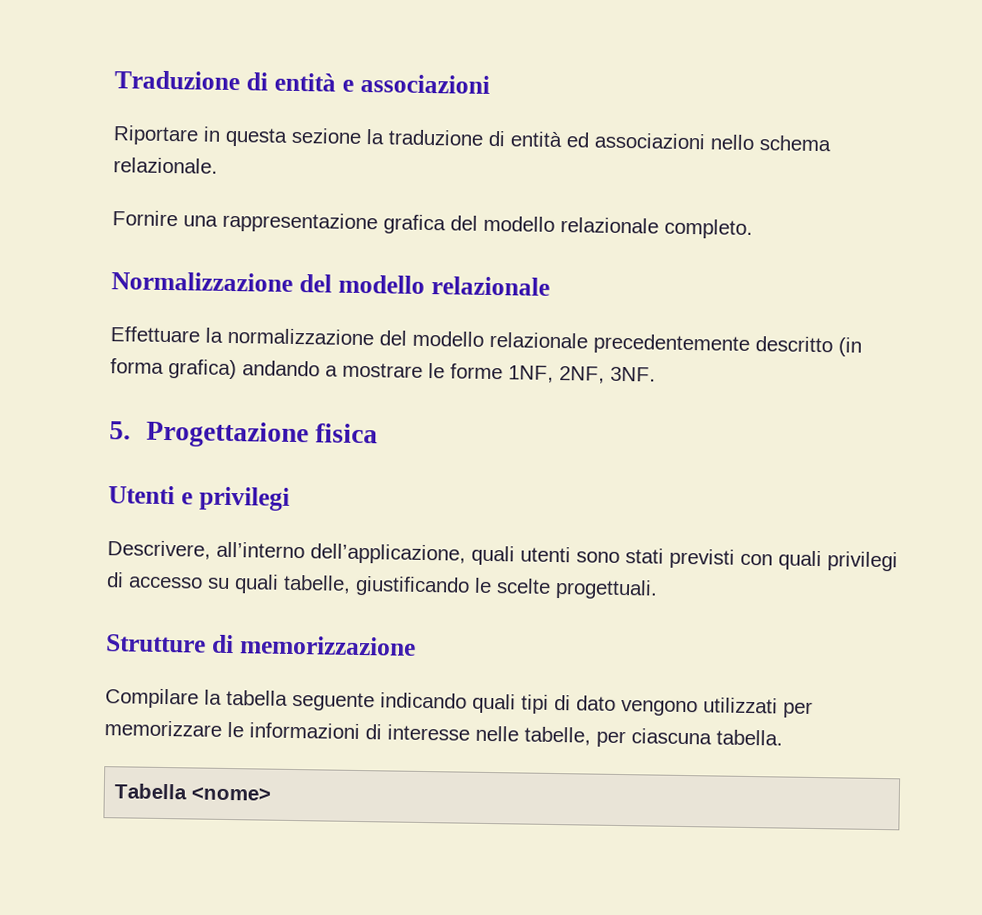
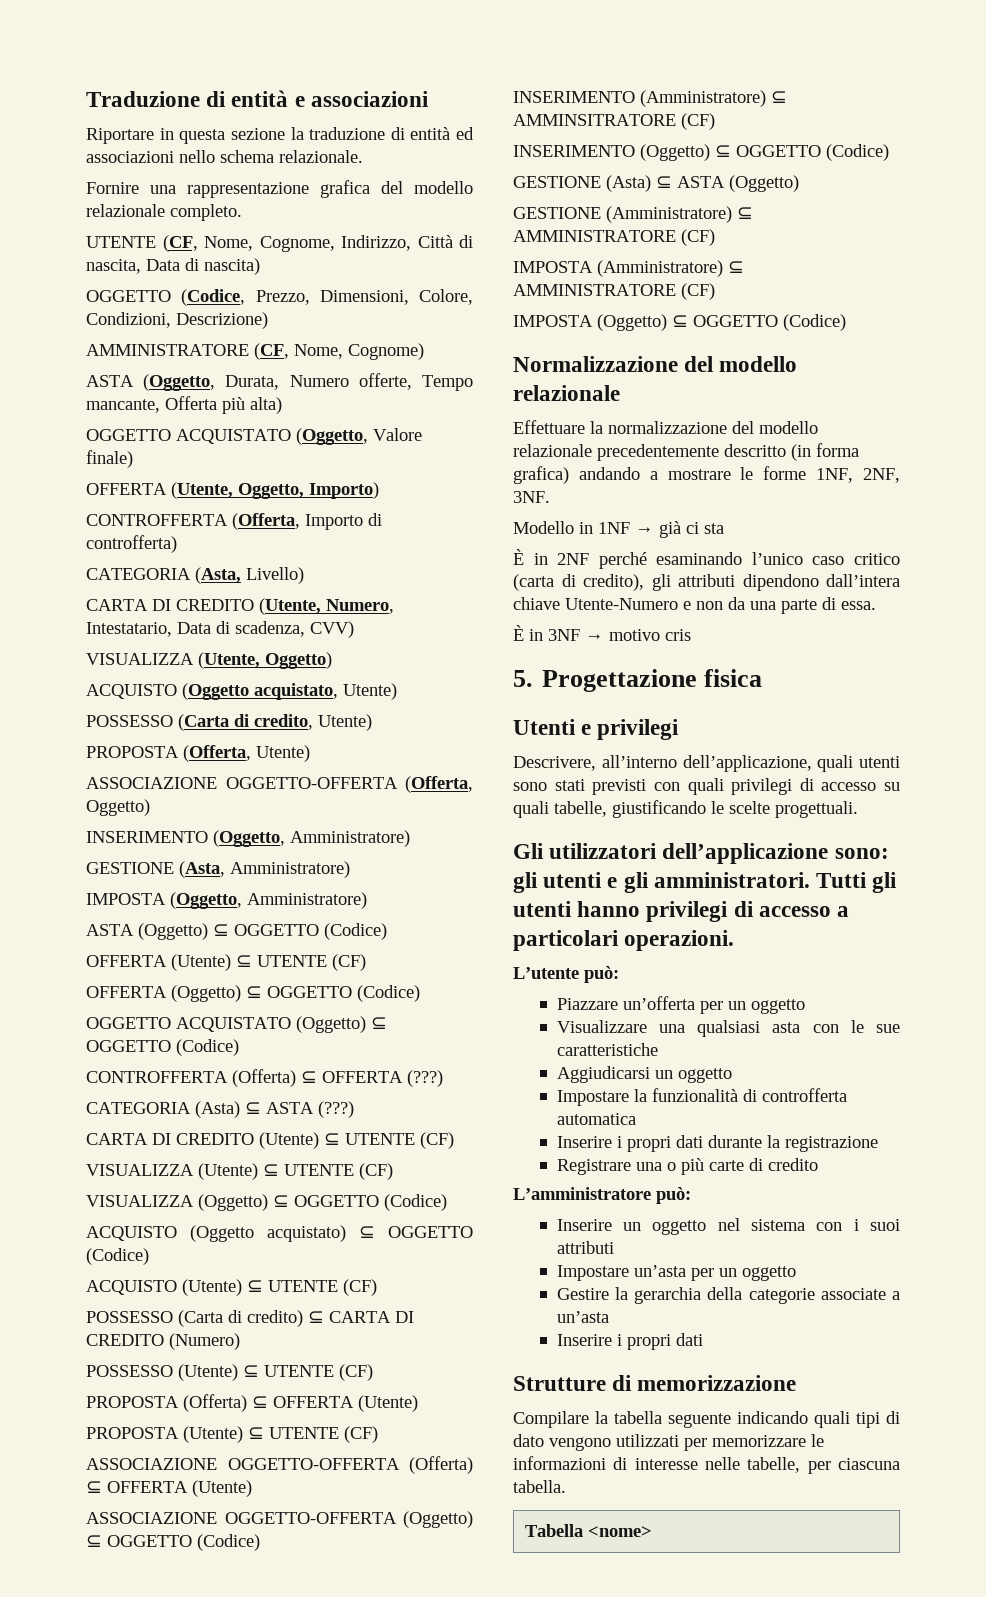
(753, 228) none -> [86,235,473,252] [86,258,260,275] [86,289,473,306] [86,312,268,329] [86,343,424,360] [86,373,473,391] [86,396,282,414] [86,428,422,445] [86,450,133,468] [86,482,379,499] [86,513,382,530] [86,535,177,553] [86,567,304,584] [86,598,394,615] [86,621,354,638] [86,652,332,669] [86,683,397,700] [86,714,372,731] [86,745,310,762] [86,776,473,793] [86,799,150,816] [86,830,410,847] [86,861,350,878] [86,892,367,909] [86,923,387,940] [86,954,366,971] [86,985,420,1002] [86,1016,387,1033] [86,1039,239,1056] [86,1069,443,1087] [86,1101,354,1118] [86,1132,454,1149] [86,1163,393,1180] [86,1194,447,1211] [86,1225,473,1242] [86,1248,149,1265] [86,1279,377,1296] [86,1310,414,1327] [86,1333,240,1350] [86,1364,373,1381] [86,1394,418,1412] [86,1426,378,1443] [86,1456,473,1474] [86,1480,252,1497] [86,1511,473,1528] [86,1534,260,1551] [513,90,787,107] [513,113,715,130] [513,144,889,161] [513,175,799,192] [513,206,753,223] [513,229,715,246] [513,260,744,277] [513,283,715,300] [513,314,846,331] // UTENTE (CF, Nome, Cognome, Indirizzo, Città di nascita, Data di nascita) // OGGETTO (Codice, Prezzo, Dimensioni, Colore, Condizioni, Descrizione) // AMMINISTRATORE (CF, Nome, Cognome) // ASTA (Oggetto, Durata, Numero offerte, Tempo mancante, Offerta più alta) // OGGETTO ACQUISTATO (Oggetto, Valore finale) // OFFERTA (Utente, Oggetto, Importo) // CONTROFFERTA (Offerta, Importo di controfferta) // CATEGORIA (Asta, Livello) // CARTA DI CREDITO (Utente, Numero, Intestatario, Data di scadenza, CVV) // VISUALIZZA (Utente, Oggetto) // ACQUISTO (Oggetto acquistato, Utente) // POSSESSO (Carta di credito, Utente) // PROPOSTA (Offerta, Utente) // ASSOCIAZIONE OGGETTO-OFFERTA (Offerta, Oggetto) // INSERIMENTO (Oggetto, Amministratore) // GESTIONE (Asta, Amministratore) // IMPOSTA (Oggetto, Amministratore) // ASTA (Oggetto) ⊆ OGGETTO (Codice) // OFFERTA (Utente) ⊆ UTENTE (CF) // OFFERTA (Oggetto) ⊆ OGGETTO (Codice) // OGGETTO ACQUISTATO (Oggetto) ⊆ OGGETTO (Codice) // CONTROFFERTA (Offerta) ⊆ OFFERTA (???) // CATEGORIA (Asta) ⊆ ASTA (???) // CARTA DI CREDITO (Utente) ⊆ UTENTE (CF) // VISUALIZZA (Utente) ⊆ UTENTE (CF) // VISUALIZZA (Oggetto) ⊆ OGGETTO (Codice) // ACQUISTO (Oggetto acquistato) ⊆ OGGETTO (Codice) // ACQUISTO (Utente) ⊆ UTENTE (CF) // POSSESSO (Carta di credito) ⊆ CARTA DI CREDITO (Numero) // POSSESSO (Utente) ⊆ UTENTE (CF) // PROPOSTA (Offerta) ⊆ OFFERTA (Utente) // PROPOSTA (Utente) ⊆ UTENTE (CF) // ASSOCIAZIONE OGGETTO-OFFERTA (Offerta) ⊆ OFFERTA (Utente) // ASSOCIAZIONE OGGETTO-OFFERTA (Oggetto) ⊆ OGGETTO (Codice) // INSERIMENTO (Amministratore) ⊆ AMMINSITRATORE (CF) // INSERIMENTO (Oggetto) ⊆ OGGETTO (Codice) // GESTIONE (Asta) ⊆ ASTA (Oggetto) // GESTIONE (Amministratore) ⊆ AMMINISTRATORE (CF) // IMPOSTA (Amministratore) ⊆ AMMINISTRATORE (CF) // IMPOSTA (Oggetto) ⊆ OGGETTO (Codice)
(656, 374) none -> [513,521,724,538] [513,549,900,569] [513,574,900,591] [513,597,876,614] [513,625,691,641] // Modello in 1NF → già ci sta // È in 2NF perché esaminando l’unico caso critico (carta di credito), gli attributi dipendono dall’intera chiave Utente-Numero e non da una parte di essa. // È in 3NF → motivo cris
(658, 589) none -> [513,843,889,864] [513,872,898,893] [513,901,850,922] [513,930,735,951] [513,966,619,983] [556,996,805,1014] [556,1020,900,1037] [556,1043,658,1056] [556,1066,732,1083] [556,1088,847,1106] [556,1113,636,1125] [556,1135,878,1152] [556,1158,818,1175] [513,1187,691,1204] [556,1218,900,1235] [556,1241,614,1254] [556,1265,796,1281] [556,1287,900,1304] [556,1311,609,1323] [556,1333,703,1350] // Gli utilizzatori dell’applicazione sono: gli utenti e gli amministratori. Tutti gli utenti hanno privilegi di accesso a particolari operazioni. // L’utente può: // Piazzare un’offerta per un oggetto // Visualizzare una qualsiasi asta con le sue caratteristiche // Aggiudicarsi un oggetto // Impostare la funzionalità di controfferta automatica // Inserire i propri dati durante la registrazione // Registrare una o più carte di credito // L’amministratore può: // Inserire un oggetto nel sistema con i suoi attributi // Impostare un’asta per un oggetto // Gestire la gerarchia della categorie associate a un’asta // Inserire i propri dati

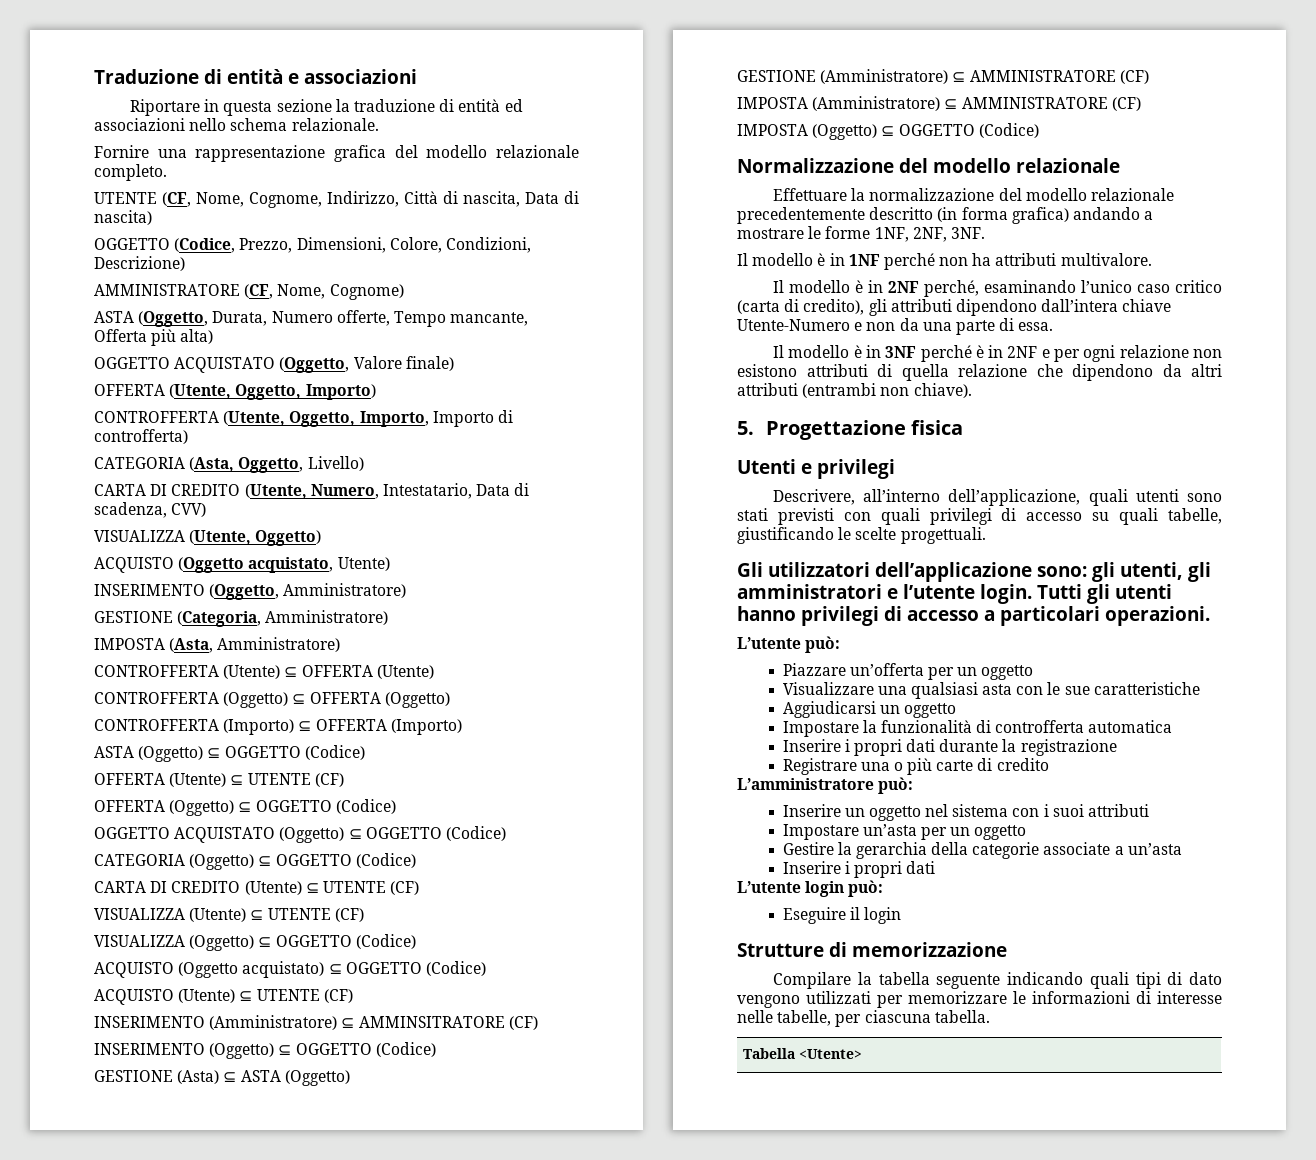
[232,513,300,530] (Offerta, -> [223,411,429,427] (Utente, Oggetto, Importo,
(241, 575) none -> [238,457,304,473] Oggetto,
[86,714,372,731] [86,745,310,762] [86,776,473,793] [86,799,150,816] // POSSESSO (Carta di credito, Utente) // PROPOSTA (Offerta, Utente) // ASSOCIAZIONE OGGETTO-OFFERTA (Offerta, Oggetto) -> (390, 564) none
(174, 868) none -> [177,610,389,627] [94,638,165,650] (Categoria, Amministratore) // IMPOSTA
[86,892,367,909] IMPOSTA (Oggetto, Amministratore) -> [94,665,434,679] [94,692,450,708] [94,719,462,735] CONTROFFERTA (Utente) ⊆ OFFERTA (Utente) // CONTROFFERTA (Oggetto) ⊆ OFFERTA (Oggetto) // CONTROFFERTA (Importo) ⊆ OFFERTA (Importo)
[86,1069,443,1087] [86,1101,354,1118] CONTROFFERTA (Offerta) ⊆ OFFERTA (???) // CATEGORIA (Asta) ⊆ ASTA (???) -> [94,853,416,870] CATEGORIA (Oggetto) ⊆ OGGETTO (Codice)
[86,1310,414,1327] [86,1333,240,1350] [86,1364,373,1381] [86,1394,418,1412] [86,1426,378,1443] [86,1456,473,1474] [86,1480,252,1497] [86,1511,473,1528] [86,1534,260,1551] // POSSESSO (Carta di credito) ⊆ CARTA DI CREDITO (Numero) // POSSESSO (Utente) ⊆ UTENTE (CF) // PROPOSTA (Offerta) ⊆ OFFERTA (Utente) // PROPOSTA (Utente) ⊆ UTENTE (CF) // ASSOCIAZIONE OGGETTO-OFFERTA (Offerta) ⊆ OFFERTA (Utente) // ASSOCIAZIONE OGGETTO-OFFERTA (Oggetto) ⊆ OGGETTO (Codice) -> (353, 996) none
[513,521,724,538] [513,549,647,569] Modello in 1NF → già ci sta // È in 2NF perché -> [737,253,1152,270] [773,280,980,297] Il modello è in 1NF perché non ha attributi multivalore. // Il modello è in 2NF perché,
[513,625,691,641] È in 3NF → motivo cris -> [773,345,1222,362] [737,364,1222,381] [737,383,972,398] Il modello è in 3NF perché è in 2NF e per ogni relazione non esistono attributi di quella relazione che dipendono da altri attributi (entrambi non chiave).
[543,872,810,893] utenti e gli amministratori. -> [1120,562,1211,582] [737,584,1032,604] utenti, gli amministratori e l’utente login.
(703, 1339) none -> [737,880,884,897] [782,907,901,924] // L’utente login può: // Eseguire il login
[587,1526,652,1537] <nome> -> [799,1049,863,1059] <Utente>

